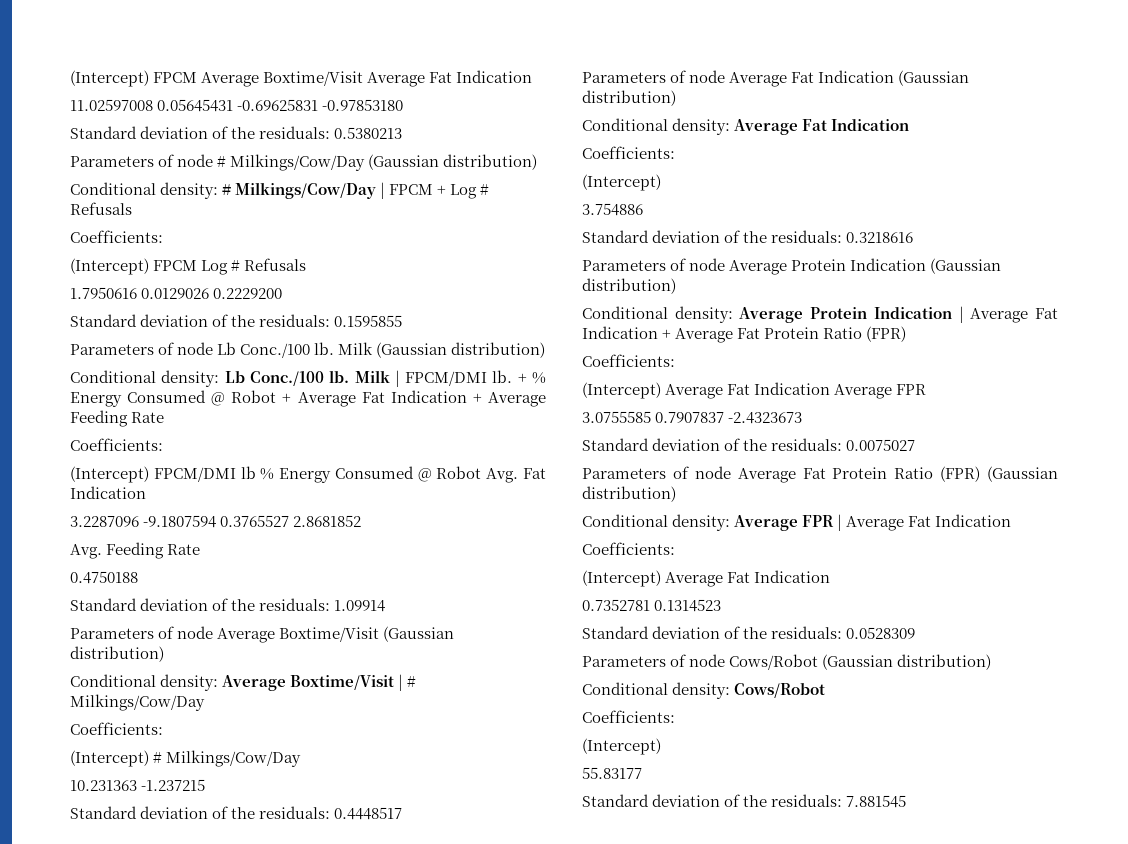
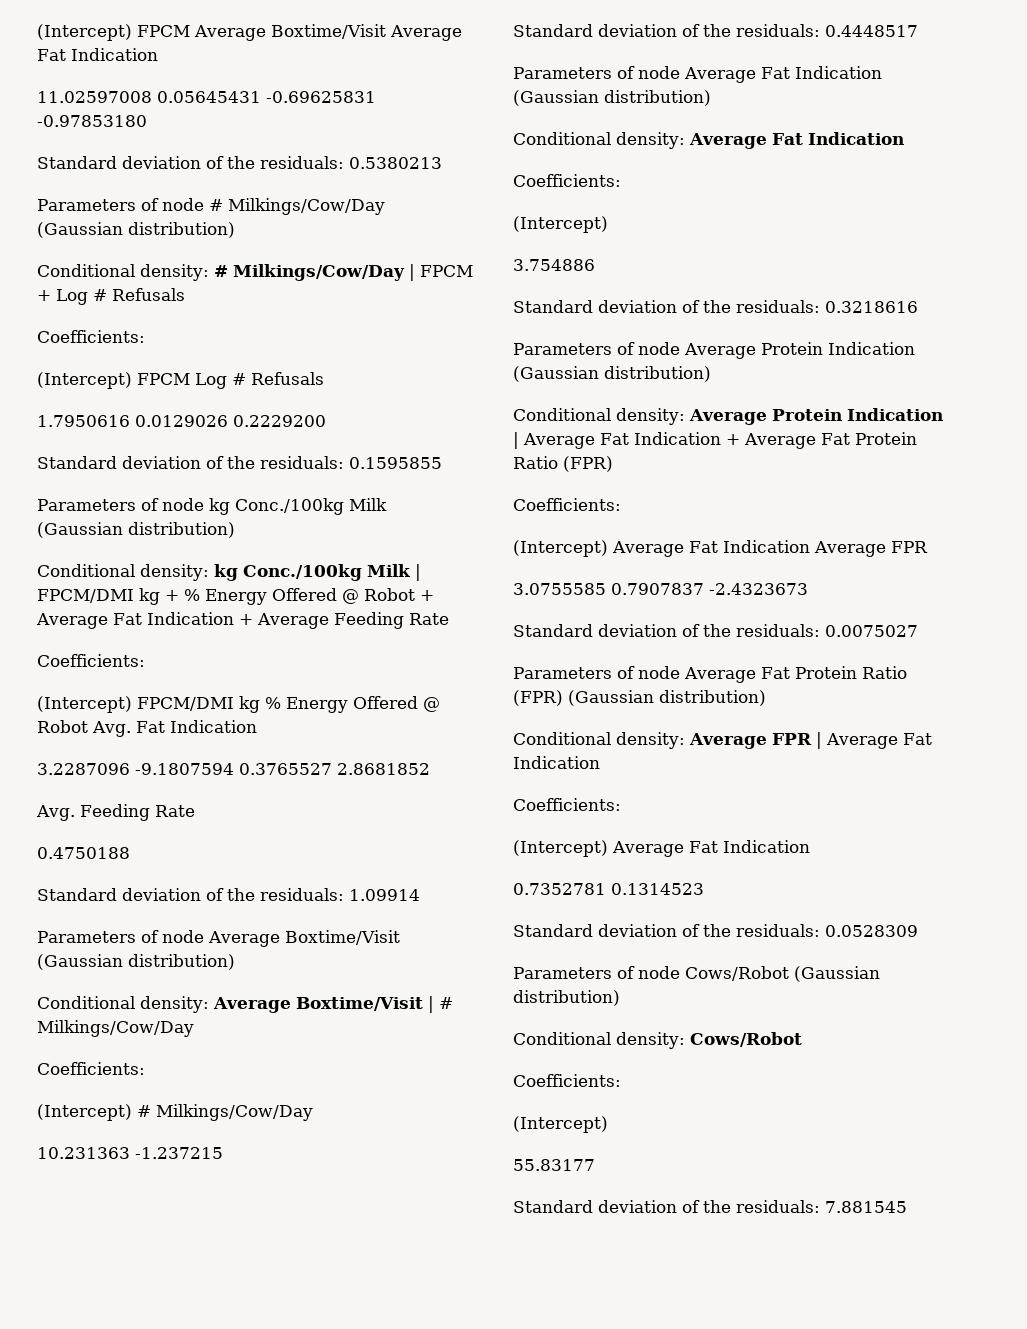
[217,342,335,358] Lb Conc./100 lb. -> [209,498,344,515] kg Conc./100kg
[224,370,350,386] Lb Conc./100 lb. -> [214,564,362,581] kg Conc./100kg
[492,370,513,383] lb. -> [139,588,160,605] kg
[127,390,207,403] Consumed -> [272,588,337,601] Offered
[240,466,414,483] lb % Energy Consumed -> [239,696,418,713] kg % Energy Offered

